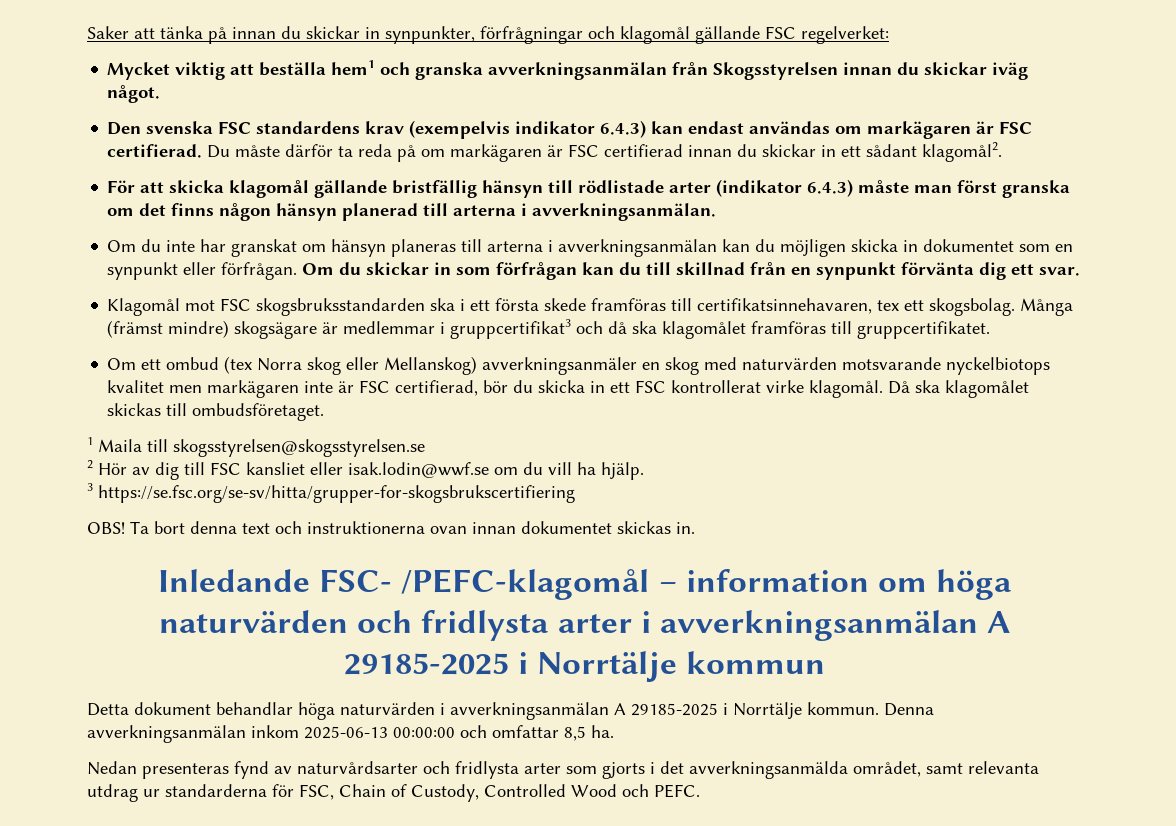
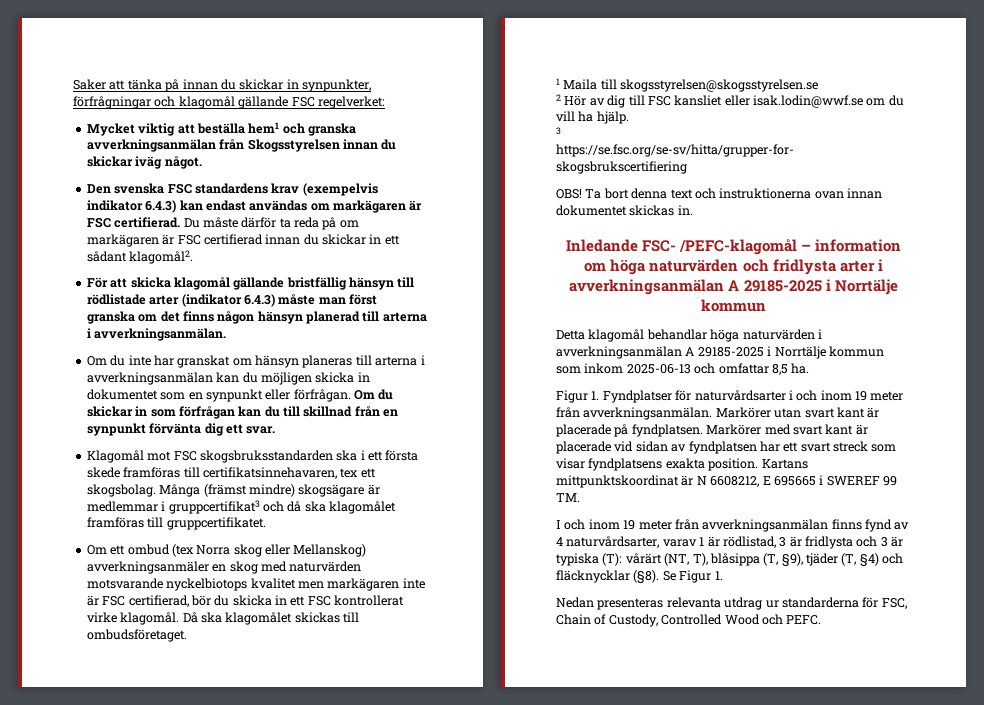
[134,702,211,715] dokument -> [588,329,645,342] klagomål
[807,702,934,716] [87,725,246,743] kommun. Denna avverkningsanmälan -> [828,346,884,357] [556,366,581,374] kommun som
[393,727,455,738] 00:00:00 -> (691, 369) none
[87,761,963,779] Nedan presenteras fynd av naturvårdsarter och fridlysta arter som gjorts i det avverkningsanmälda området, samt -> [556,390,904,403] [556,407,880,420] [556,424,868,437] [556,441,897,454] [556,458,808,471] [556,475,897,488] [556,493,580,502] [556,519,910,532] [556,536,904,549] [556,553,904,567] [556,570,723,584] [556,597,664,610] Figur 1. Fyndplatser för naturvårdsarter i och inom 19 meter från avverkningsanmälan. Markörer utan svart kant är placerade på fyndplatsen. Markörer med svart kant är placerade vid sidan av fyndplatsen har ett svart streck som visar fyndplatsens exakta position. Kartans mittpunktskoordinat är N 6608212, E 695665 i SWEREF 99 TM. // I och inom 19 meter från avverkningsanmälan finns fynd av 4 naturvårdsarter, varav 1 är rödlistad, 3 är fridlysta och 3 är typiska (T): vårärt (NT, T), blåsippa (T, §9), tjäder (T, §4) och fläcknycklar (§8). Se Figur 1. // Nedan presenteras

